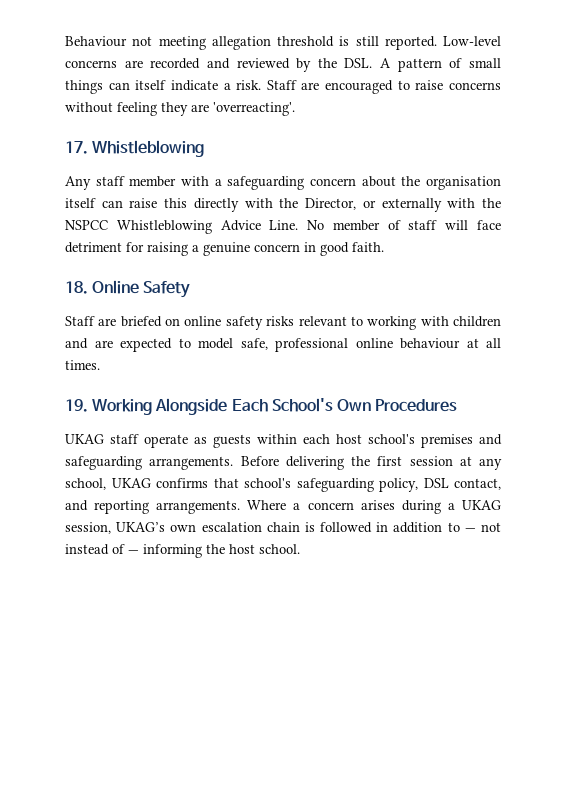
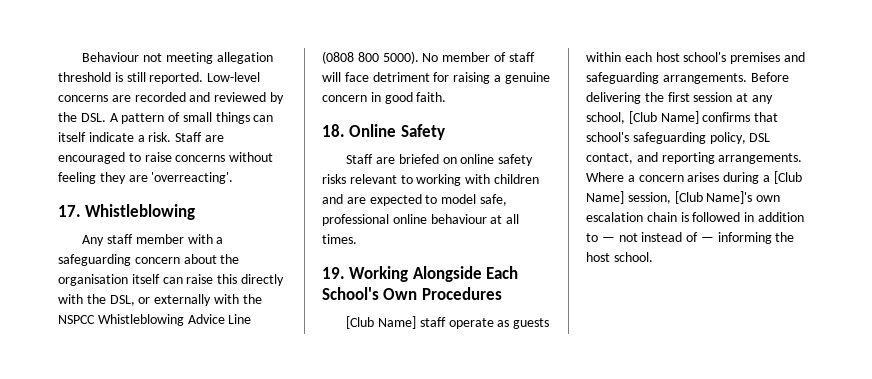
[305,198,357,210] Director, -> [109,295,135,306] DSL,
[269,220,299,230] Line. -> [228,314,252,324] [322,51,419,64] Line (0808 800 5000).
[65,434,104,444] UKAG -> [346,316,417,329] [Club Name]
[111,478,151,488] UKAG -> [628,111,699,124] [Club Name]
[461,500,501,510] [65,522,166,534] UKAG session, UKAG’s -> [773,171,802,184] [586,191,753,204] [Club Name] session, [Club Name]'s

